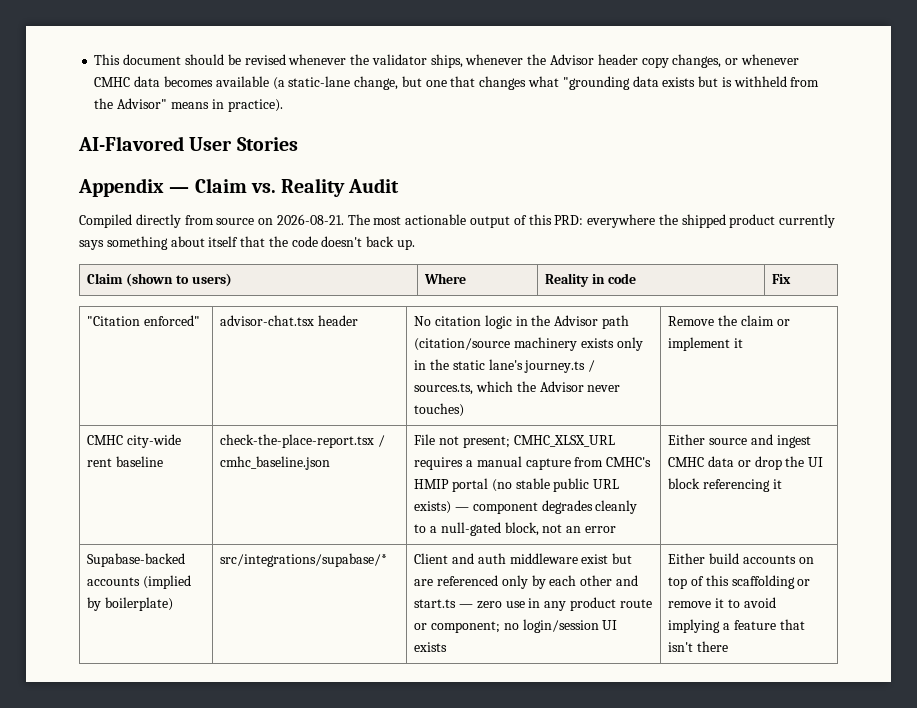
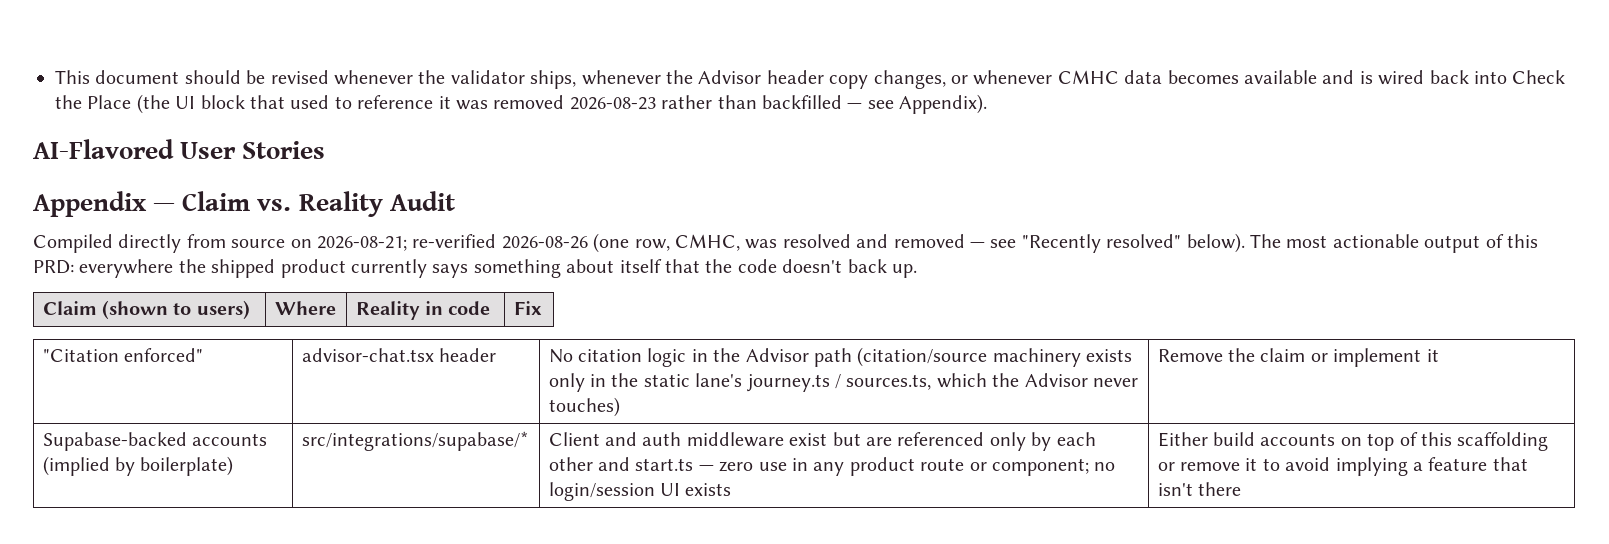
[272,76,820,90] [94,98,283,112] (a static-lane change, but one that changes what "grounding data exists but is withheld from the Advisor" means in practice). -> [1322,70,1566,85] [55,94,988,114] and is wired back into Check the Place (the UI block that used to reference it was removed 2026-08-23 rather than backfilled — see Appendix).
[276,214,344,225] 2026-08-21. -> [317,233,1245,253] 2026-08-21; re-verified 2026-08-26 (one row, CMHC, was resolved and removed — see "Recently resolved" below).
[87,434,182,448] [87,456,164,467] [220,434,386,448] [220,456,331,470] [414,434,615,448] [414,456,652,470] [414,478,620,492] [414,500,638,514] [414,522,616,536] [668,434,811,448] [668,456,824,470] [668,478,782,492] // CMHC city-wide rent baseline | check-the-place-report.tsx / cmhc_baseline.json | File not present; CMHC_XLSX_URL requires a manual capture from CMHC's HMIP portal (no stable public URL exists) — component degrades cleanly to a null-gated block, not an error | Either source and ingest CMHC data or drop the UI block referencing it -> (1439, 355) none

